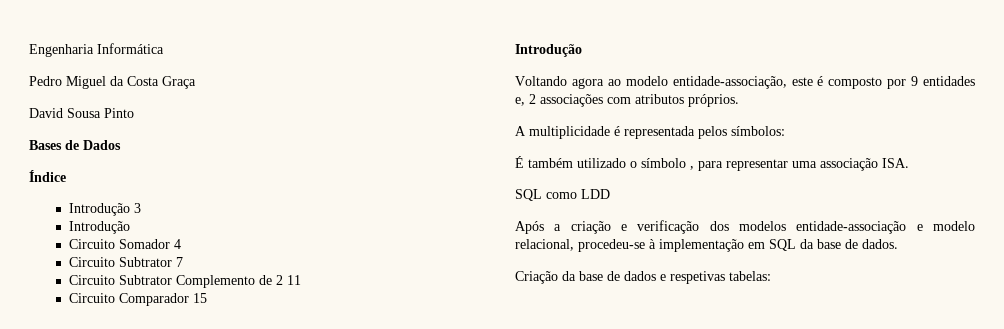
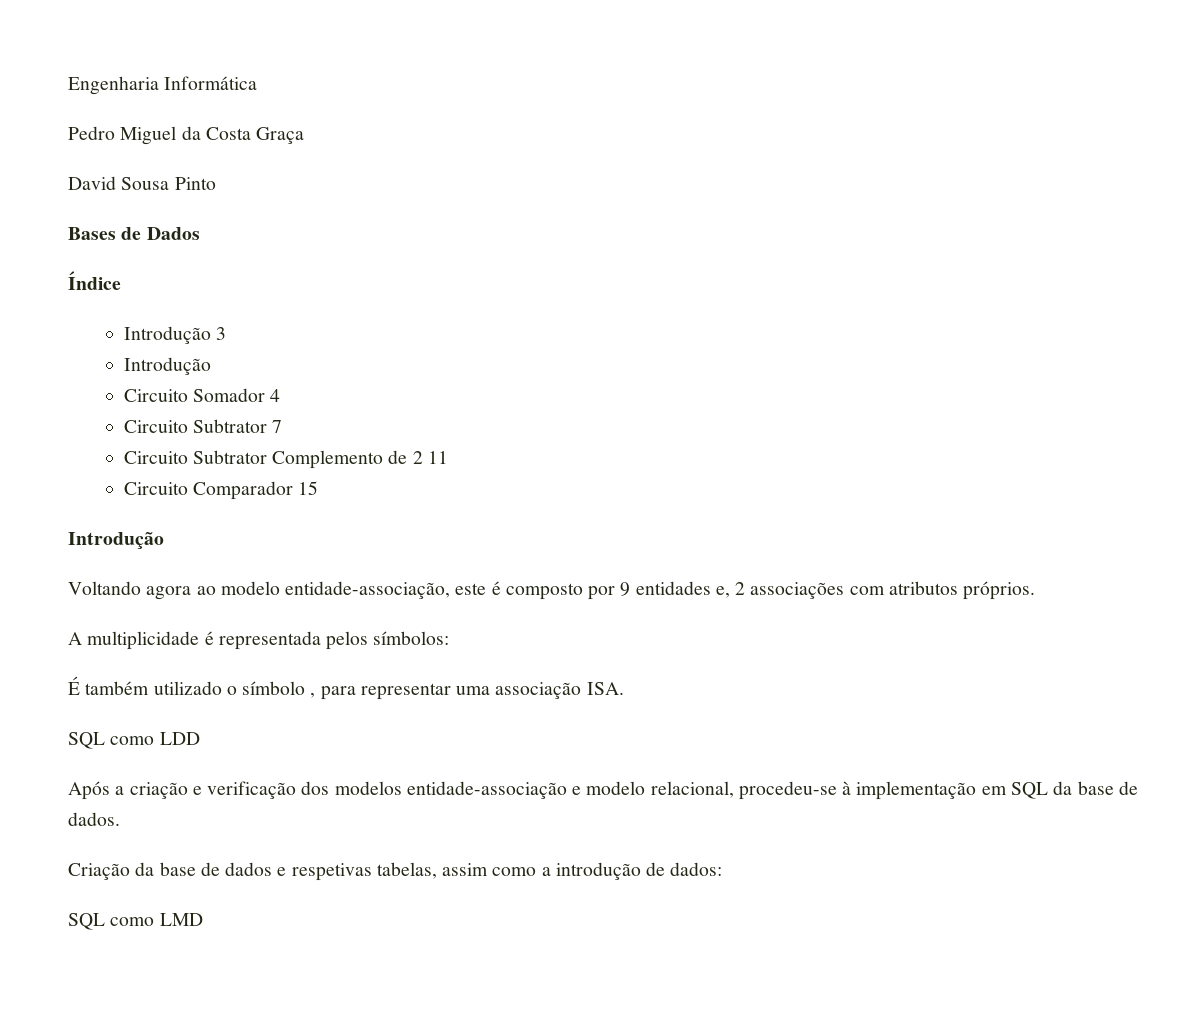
[729,271,771,281] tabelas: -> [376,862,723,880] [68,913,203,930] tabelas, assim como a introdução de dados: // SQL como LMD

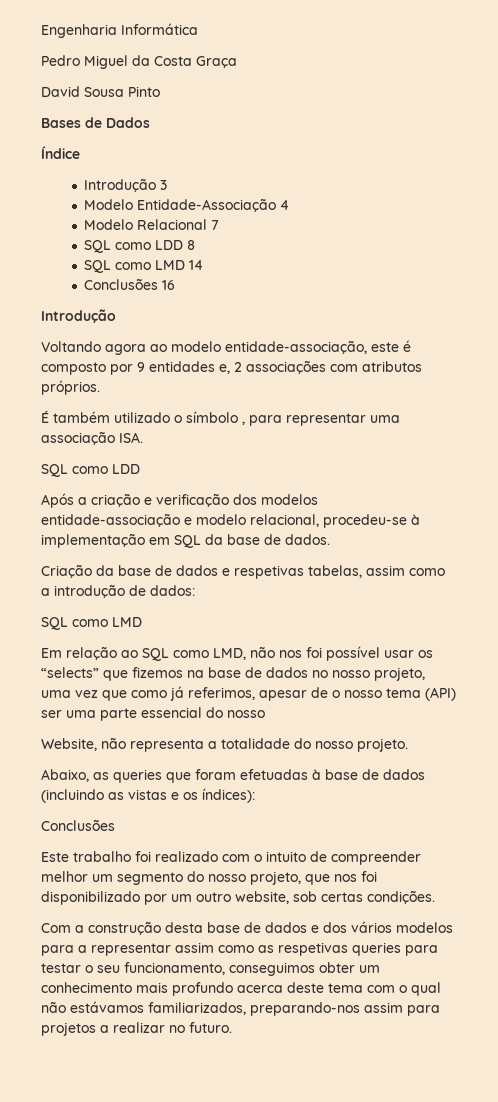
[123,357,211,375] [123,388,265,402] Introdução // Circuito Somador -> [84,198,277,212] Modelo Entidade-Associação
[123,419,267,433] Circuito Subtrator -> [84,219,208,230] Modelo Relacional
[123,450,448,469] [123,481,319,500] Circuito Subtrator Complemento de 2 11 // Circuito Comparador 15 -> [84,240,196,253] [84,260,204,273] [84,278,176,290] SQL como LDD 8 // SQL como LMD 14 // Conclusões 16
[68,631,450,650] // A multiplicidade é representada pelos símbolos: -> (100, 387) none
(203, 919) none -> [41,646,433,661] [41,667,425,681] [41,686,456,701] [41,707,265,721] [41,737,408,752] [41,769,425,783] [41,788,255,803] [41,819,115,831] [41,851,421,865] [41,871,377,885] [41,890,435,905] [41,921,453,935] [41,942,438,956] [41,962,380,976] [41,982,441,996] [41,1001,440,1016] [41,1022,232,1036] // Em relação ao SQL como LMD, não nos foi possível usar os “selects” que fizemos na base de dados no nosso projeto, uma vez que como já referimos, apesar de o nosso tema (API) ser uma parte essencial do nosso // Website, não representa a totalidade do nosso projeto. // Abaixo, as queries que foram efetuadas à base de dados (incluindo as vistas e os índices): // Conclusões // Este trabalho foi realizado com o intuito de compreender melhor um segmento do nosso projeto, que nos foi disponibilizado por um outro website, sob certas condições. // Com a construção desta base de dados e dos vários modelos para a representar assim como as respetivas queries para testar o seu funcionamento, conseguimos obter um conhecimento mais profundo acerca deste tema com o qual não estávamos familiarizados, preparando-nos assim para projetos a realizar no futuro.

